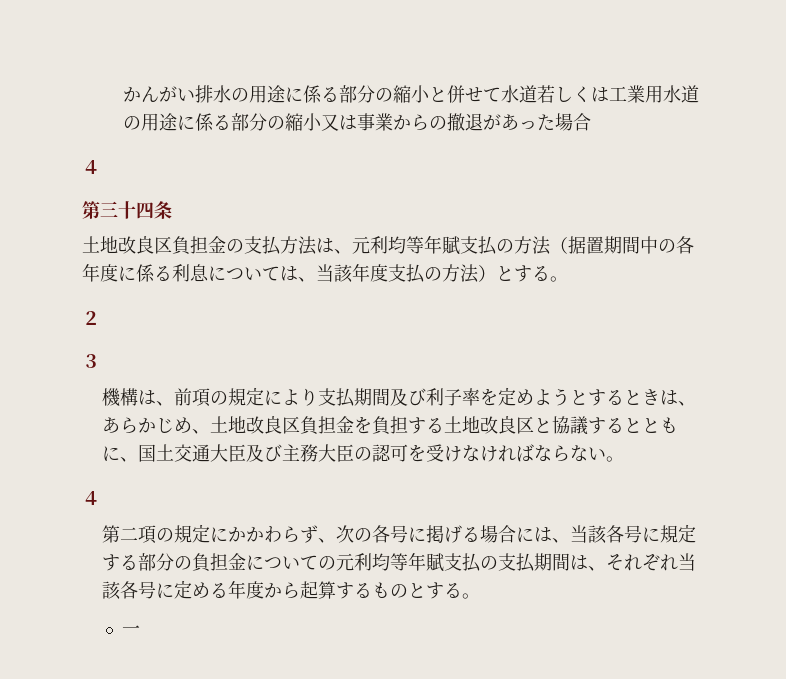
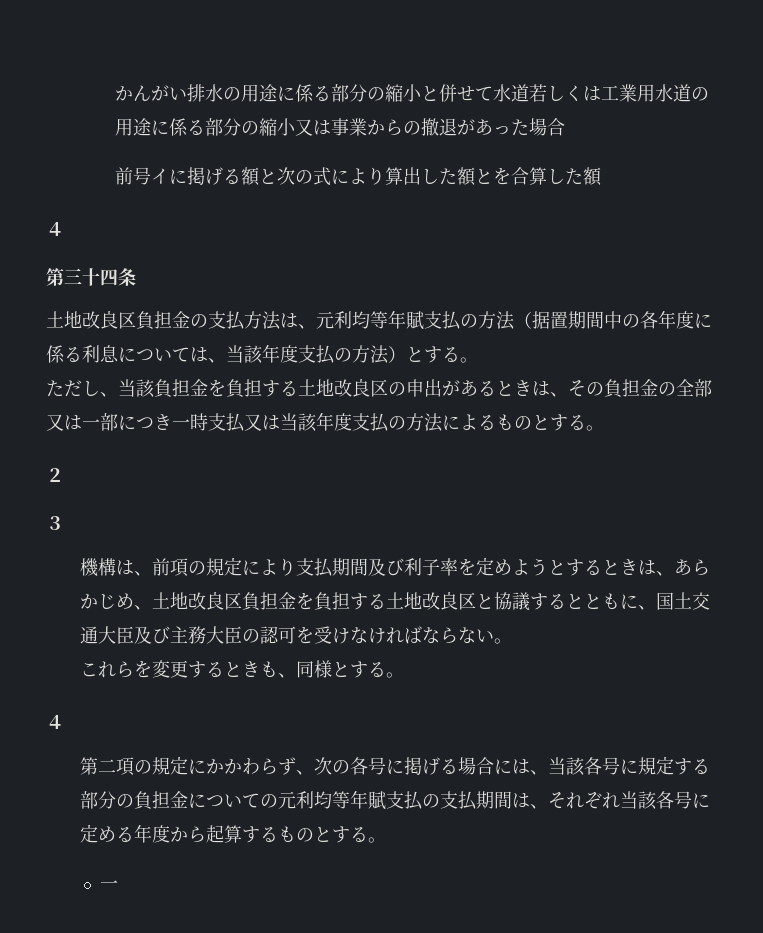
(591, 122) none -> [114,167,602,186] // 前号イに掲げる額と次の式により算出した額とを合算した額
(568, 279) none -> [46,379,712,398] [46,412,604,432] // ただし、当該負担金を負担する土地改良区の申出があるときは、その負担金の全部又は一部につき一時支払又は当該年度支払の方法によるものとする。
(625, 459) none -> [80,660,405,678] // これらを変更するときも、同様とする。

